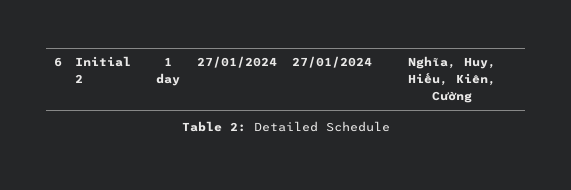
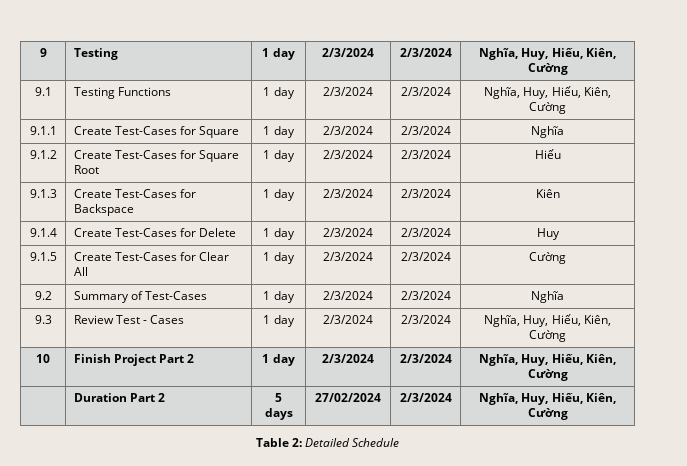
[53,57,62,67] [74,56,131,67] [74,74,83,83] [163,57,172,66] [155,73,180,86] [197,56,277,68] [292,56,372,68] 6 | Initial 2 | 1 day | 27/01/2024 | 27/01/2024 -> [39,48,47,57] [73,48,118,60] [262,48,295,60] [322,48,374,57] [399,48,452,57] [479,48,616,60] [527,63,568,75] [34,87,52,96] [73,87,171,99] [263,87,295,99] [323,87,373,96] [400,87,451,96] [484,86,611,99] [529,102,566,114] [29,126,57,135] [73,126,239,138] [263,126,295,138] [323,126,373,135] [400,126,451,135] [531,126,564,138] [29,150,57,159] [73,150,239,162] [73,165,99,174] [263,150,295,162] [323,150,373,159] [400,150,451,159] [534,149,561,159] [29,189,57,198] [73,189,196,198] [73,204,134,216] [263,189,295,201] [323,189,373,198] [400,189,451,198] [535,189,560,198] [29,228,57,237] [73,228,236,237] [263,228,295,240] [323,228,373,237] [400,228,451,237] [536,228,560,240] [29,252,57,261] [73,252,229,261] [73,267,88,276] [263,252,295,264] [323,252,373,261] [400,252,451,261] [529,252,566,264] [34,291,52,300] [73,291,207,303] [263,291,295,303] [323,291,373,300] [400,291,451,300] [531,291,564,303] [34,315,52,324] [73,315,184,324] [263,315,295,327] [323,315,373,324] [400,315,451,324] [484,314,611,327] [529,330,566,342] [36,354,50,363] [73,354,194,366] [262,354,295,366] [322,354,374,363] [399,354,452,363] [479,354,616,366] [527,369,568,381] [73,393,165,402] [275,393,282,402] [264,408,293,420] [315,393,381,402] [399,393,452,402] 9 | Testing | 1 day | 2/3/2024 | 2/3/2024 | Nghĩa, Huy, Hiếu, Kiên, Cường // 9.1 | Testing Functions | 1 day | 2/3/2024 | 2/3/2024 | Nghĩa, Huy, Hiếu, Kiên, Cường // 9.1.1 | Create Test-Cases for Square | 1 day | 2/3/2024 | 2/3/2024 | Nghĩa // 9.1.2 | Create Test-Cases for Square Root | 1 day | 2/3/2024 | 2/3/2024 | Hiếu // 9.1.3 | Create Test-Cases for Backspace | 1 day | 2/3/2024 | 2/3/2024 | Kiên // 9.1.4 | Create Test-Cases for Delete | 1 day | 2/3/2024 | 2/3/2024 | Huy // 9.1.5 | Create Test-Cases for Clear All | 1 day | 2/3/2024 | 2/3/2024 | Cường // 9.2 | Summary of Test-Cases | 1 day | 2/3/2024 | 2/3/2024 | Nghĩa // 9.3 | Review Test - Cases | 1 day | 2/3/2024 | 2/3/2024 | Nghĩa, Huy, Hiếu, Kiên, Cường // 10 | Finish Project Part 2 | 1 day | 2/3/2024 | 2/3/2024 | Nghĩa, Huy, Hiếu, Kiên, Cường // | Duration Part 2 | 5 days | 27/02/2024 | 2/3/2024

